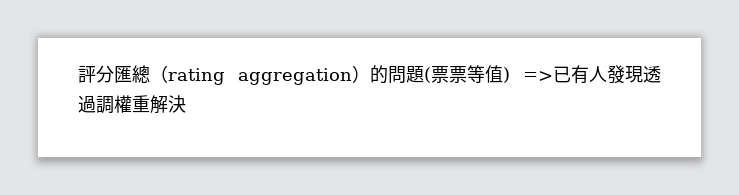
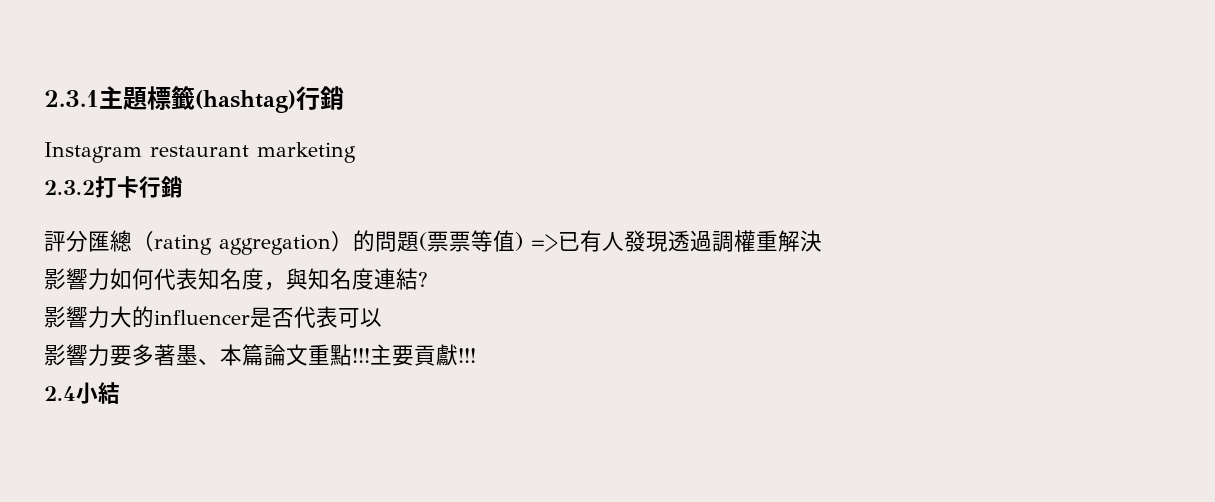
(78, 74) none -> [44,86,344,113] [44,142,356,163] [44,176,183,198] 2.3.1主題標籤(hashtag)行銷 // Instagram restaurant marketing // 2.3.2打卡行銷 //
(186, 104) none -> [44,268,428,291] [44,306,382,328] [44,344,476,366] [44,382,120,404] // 影響力如何代表知名度，與知名度連結? // 影響力大的influencer是否代表可以 // 影響力要多著墨、本篇論文重點!!!主要貢獻!!! // 2.4小結

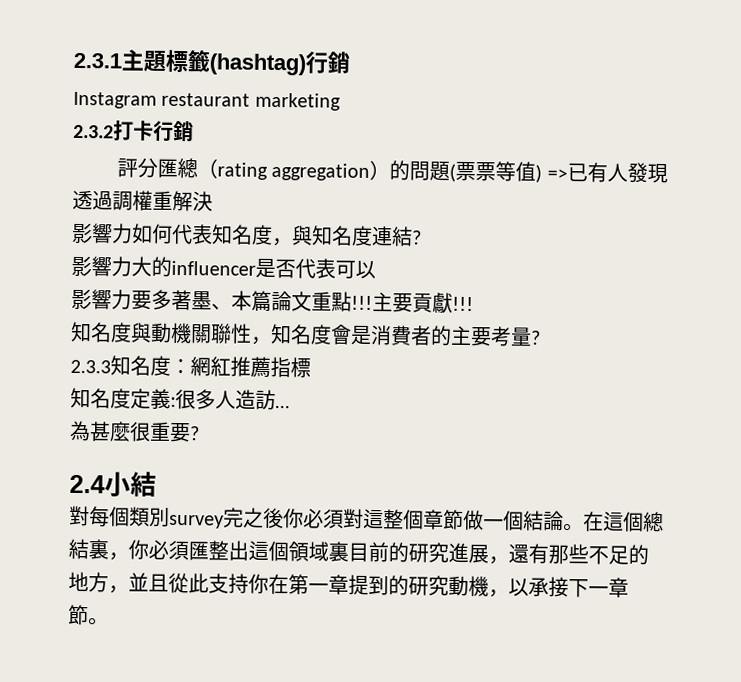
[44,382,120,404] 2.4小結 -> [70,321,541,347] [70,355,311,378] [70,387,290,411] [69,420,200,443] [69,471,157,498] [69,505,664,533] [68,538,649,565] [68,571,629,598] [68,604,109,626] 知名度與動機關聯性，知名度會是消費者的主要考量? // 2.3.3知名度：網紅推薦指標 // 知名度定義:很多人造訪… // 為甚麼很重要? // 2.4小結 // 對每個類別survey完之後你必須對這整個章節做一個結論。在這個總結裏，你必須匯整出這個領域裏目前的研究進展，還有那些不足的地方，並且從此支持你在第一章提到的研究動機，以承接下一章節。

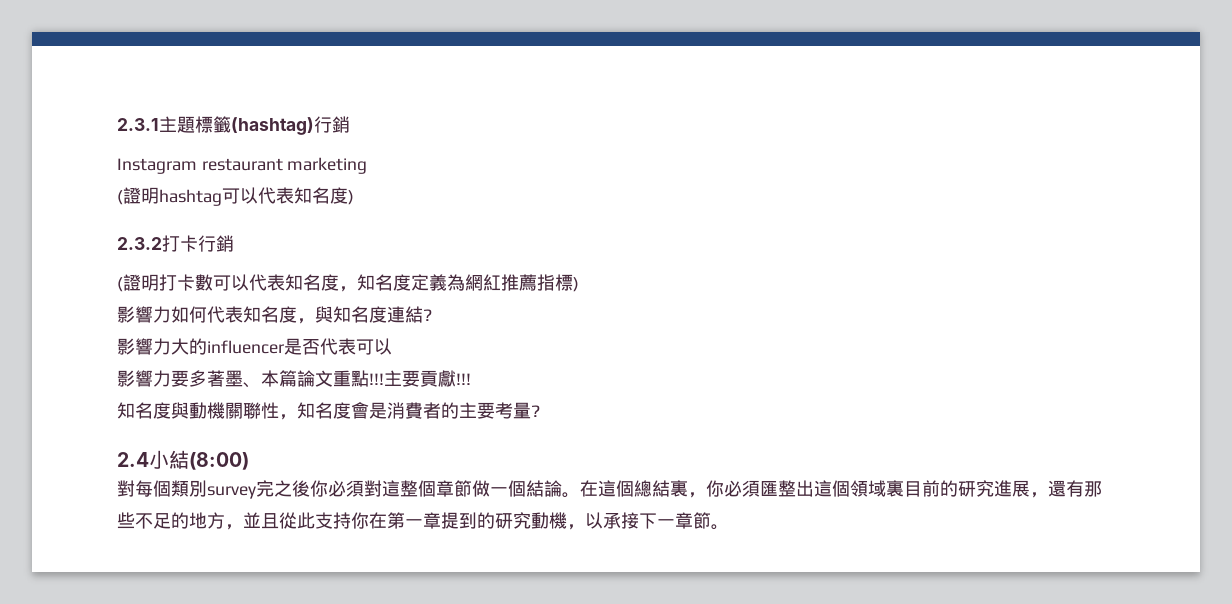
[73,120,194,142] [117,157,668,184] [72,189,213,212] 2.3.2打卡行銷 // 評分匯總（rating aggregation）的問題(票票等值) =>已有人發現透過調權重解決 -> [117,187,354,206] [117,235,234,252] [117,274,579,292] (證明hashtag可以代表知名度) // 2.3.2打卡行銷 // (證明打卡數可以代表知名度，知名度定義為網紅推薦指標)
[70,355,311,378] [70,387,290,411] [69,420,200,443] // 2.3.3知名度：網紅推薦指標 // 知名度定義:很多人造訪… // 為甚麼很重要? -> (540, 411) none
(157, 484) none -> [189,452,249,470] (8:00)

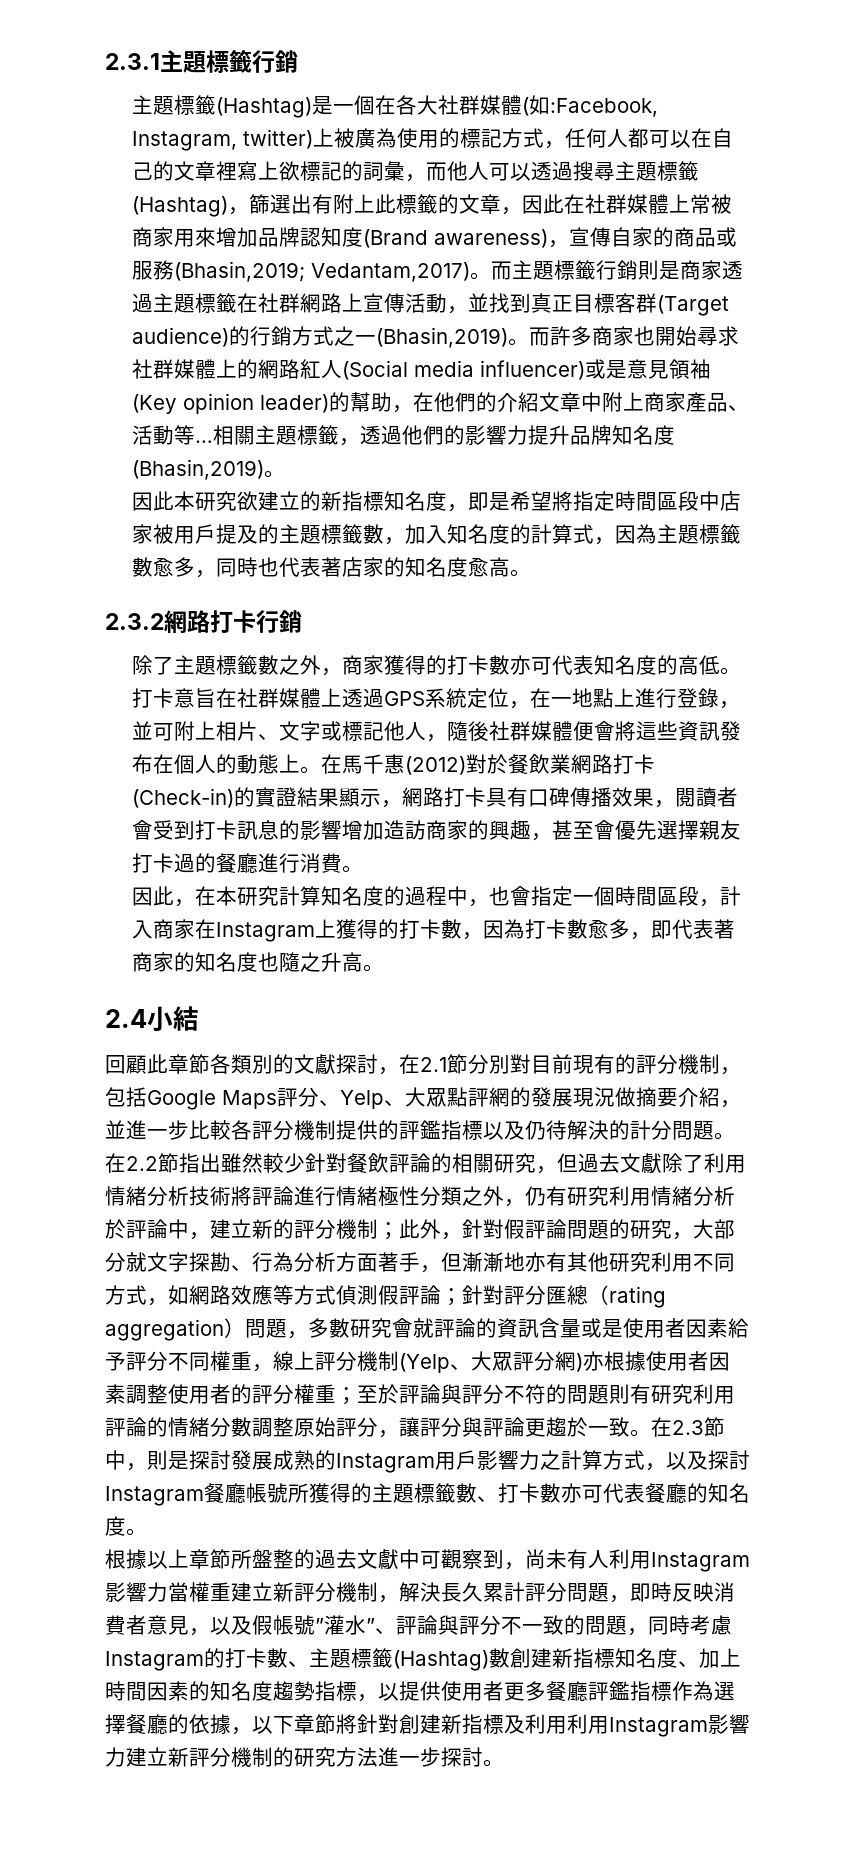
[231,116,350,135] [117,157,368,174] [117,187,354,206] [117,235,234,252] [117,274,579,292] [117,306,432,324] [117,338,392,355] [117,370,471,388] [117,402,540,420] [117,450,249,470] [117,480,1102,499] [117,512,711,530] (hashtag)行銷 // Instagram restaurant marketing // (證明hashtag可以代表知名度) // 2.3.2打卡行銷 // (證明打卡數可以代表知名度，知名度定義為網紅推薦指標) // 影響力如何代表知名度，與知名度連結? // 影響力大的influencer是否代表可以 // 影響力要多著墨、本篇論文重點!!!主要貢獻!!! // 知名度與動機關聯性，知名度會是消費者的主要考量? // 2.4小結(8:00) // 對每個類別survey完之後你必須對這整個章節做一個結論。在這個總結裏，你必須匯整出這個領域裏目前的研究進展，還有那些不足的地方，並且從此支持你在第一章提到的研究動機，以承接下一章節 -> [252,50,298,73] [132,95,659,118] [132,128,734,151] [132,161,700,182] [132,194,733,217] [132,227,738,248] [132,260,744,282] [132,293,730,316] [132,326,740,348] [132,359,712,380] [132,392,750,414] [132,425,676,446] [132,459,286,480] [132,491,742,512] [132,524,742,545] [132,557,532,578] [105,610,302,634] [132,655,742,676] [132,688,741,709] [132,721,742,742] [132,754,656,775] [132,787,739,808] [132,820,742,841] [132,853,364,873] [132,886,742,907] [132,919,736,942] [132,952,385,972] [105,1006,199,1032] [105,1054,741,1075] [105,1087,741,1110] [105,1120,735,1140] [105,1153,746,1174] [105,1186,735,1207] [105,1219,735,1240] [105,1252,735,1273] [105,1285,666,1308] [105,1318,749,1341] [105,1351,730,1373] [105,1384,735,1405] [105,1417,725,1438] [105,1450,750,1473] [105,1483,750,1506] [105,1516,147,1536] [105,1549,750,1572] [105,1582,735,1603] [105,1615,732,1636] [105,1648,741,1671] [105,1681,735,1702] [105,1714,750,1737] [105,1747,483,1767] 行銷 // 主題標籤(Hashtag)是一個在各大社群媒體(如:Facebook, Instagram, twitter)上被廣為使用的標記方式，任何人都可以在自己的文章裡寫上欲標記的詞彙，而他人可以透過搜尋主題標籤(Hashtag)，篩選出有附上此標籤的文章，因此在社群媒體上常被商家用來增加品牌認知度(Brand awareness)，宣傳自家的商品或服務(Bhasin,2019; Vedantam,2017)。而主題標籤行銷則是商家透過主題標籤在社群網路上宣傳活動，並找到真正目標客群(Target audience)的行銷方式之一(Bhasin,2019)。而許多商家也開始尋求社群媒體上的網路紅人(Social media influencer)或是意見領袖(Key opinion leader)的幫助，在他們的介紹文章中附上商家產品、活動等…相關主題標籤，透過他們的影響力提升品牌知名度(Bhasin,2019)。 // 因此本研究欲建立的新指標知名度，即是希望將指定時間區段中店家被用戶提及的主題標籤數，加入知名度的計算式，因為主題標籤數愈多，同時也代表著店家的知名度愈高。 // 2.3.2網路打卡行銷 // 除了主題標籤數之外，商家獲得的打卡數亦可代表知名度的高低。打卡意旨在社群媒體上透過GPS系統定位，在一地點上進行登錄，並可附上相片、文字或標記他人，隨後社群媒體便會將這些資訊發布在個人的動態上。在馬千惠(2012)對於餐飲業網路打卡(Check-in)的實證結果顯示，網路打卡具有口碑傳播效果，閱讀者會受到打卡訊息的影響增加造訪商家的興趣，甚至會優先選擇親友打卡過的餐廳進行消費。 // 因此，在本研究計算知名度的過程中，也會指定一個時間區段，計入商家在Instagram上獲得的打卡數，因為打卡數愈多，即代表著商家的知名度也隨之升高。 // 2.4小結 // 回顧此章節各類別的文獻探討，在2.1節分別對目前現有的評分機制，包括Google Maps評分、Yelp、大眾點評網的發展現況做摘要介紹，並進一步比較各評分機制提供的評鑑指標以及仍待解決的計分問題。在2.2節指出雖然較少針對餐飲評論的相關研究，但過去文獻除了利用情緒分析技術將評論進行情緒極性分類之外，仍有研究利用情緒分析於評論中，建立新的評分機制；此外，針對假評論問題的研究，大部分就文字探勘、行為分析方面著手，但漸漸地亦有其他研究利用不同方式，如網路效應等方式偵測假評論；針對評分匯總（rating aggregation）問題，多數研究會就評論的資訊含量或是使用者因素給予評分不同權重，線上評分機制(Yelp、大眾評分網)亦根據使用者因素調整使用者的評分權重；至於評論與評分不符的問題則有研究利用評論的情緒分數調整原始評分，讓評分與評論更趨於一致。在2.3節中，則是探討發展成熟的Instagram用戶影響力之計算方式，以及探討Instagram餐廳帳號所獲得的主題標籤數、打卡數亦可代表餐廳的知名度。 // 根據以上章節所盤整的過去文獻中可觀察到，尚未有人利用Instagram影響力當權重建立新評分機制，解決長久累計評分問題，即時反映消費者意見，以及假帳號”灌水”、評論與評分不一致的問題，同時考慮Instagram的打卡數、主題標籤(Hashtag)數創建新指標知名度、加上時間因素的知名度趨勢指標，以提供使用者更多餐廳評鑑指標作為選擇餐廳的依據，以下章節將針對創建新指標及利用利用Instagram影響力建立新評分機制的研究方法進一步探討

